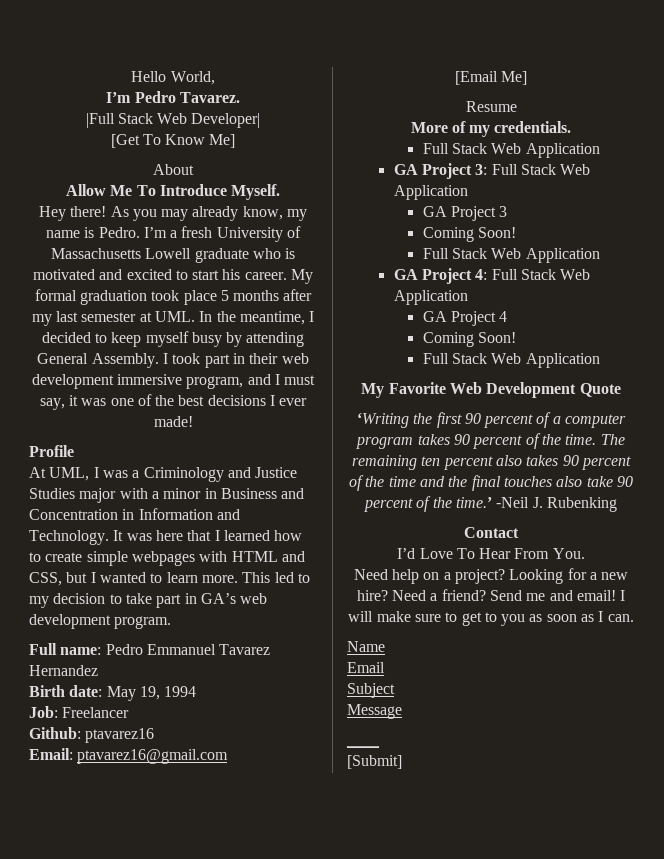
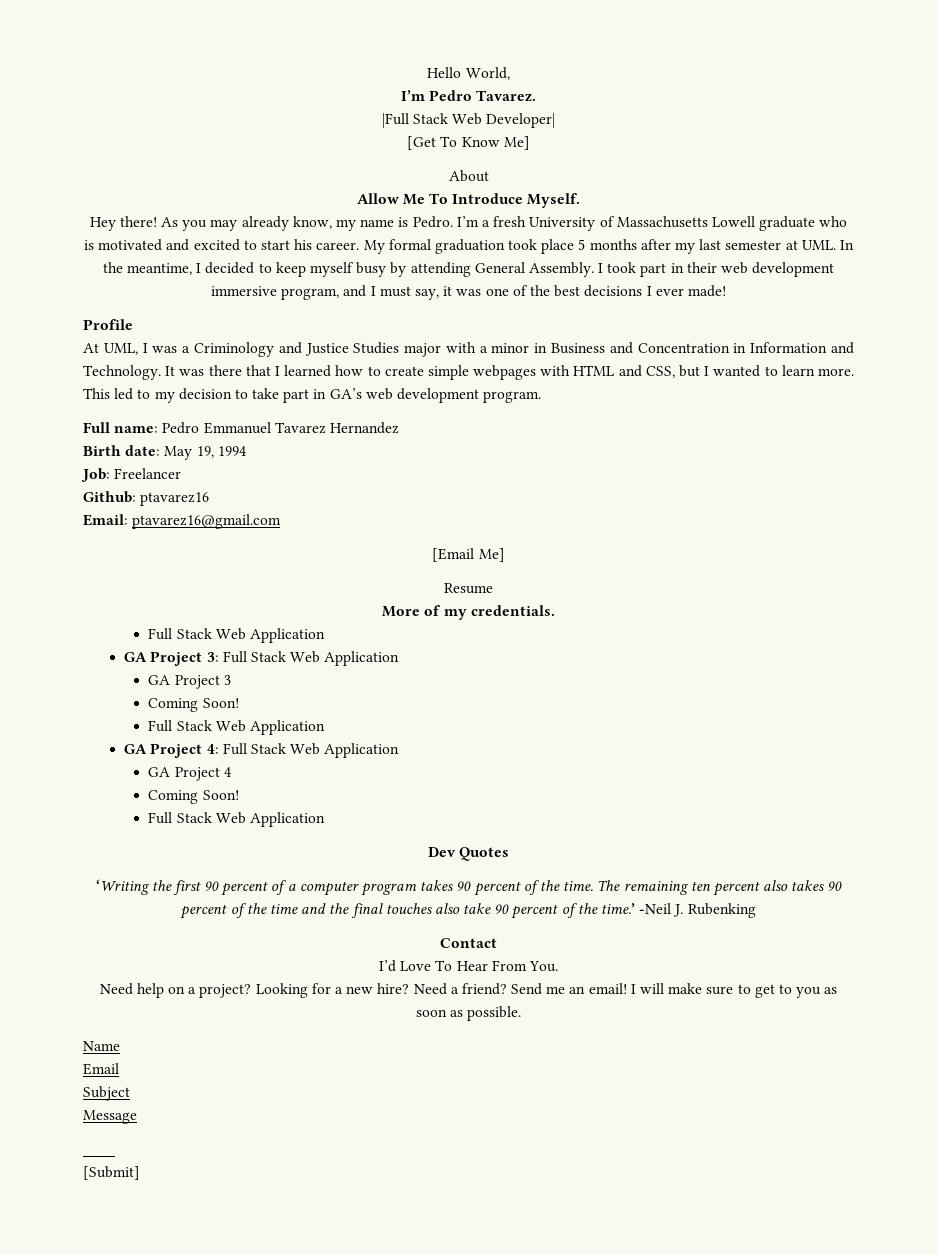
[155,530,183,541] here -> [208,365,242,376] there
[361,382,621,398] My Favorite Web Development Quote -> [427,847,510,861] Dev Quotes
[549,590,573,601] and -> [569,986,586,994] an
[598,611,634,622] I can. -> [467,1006,522,1021] possible.

